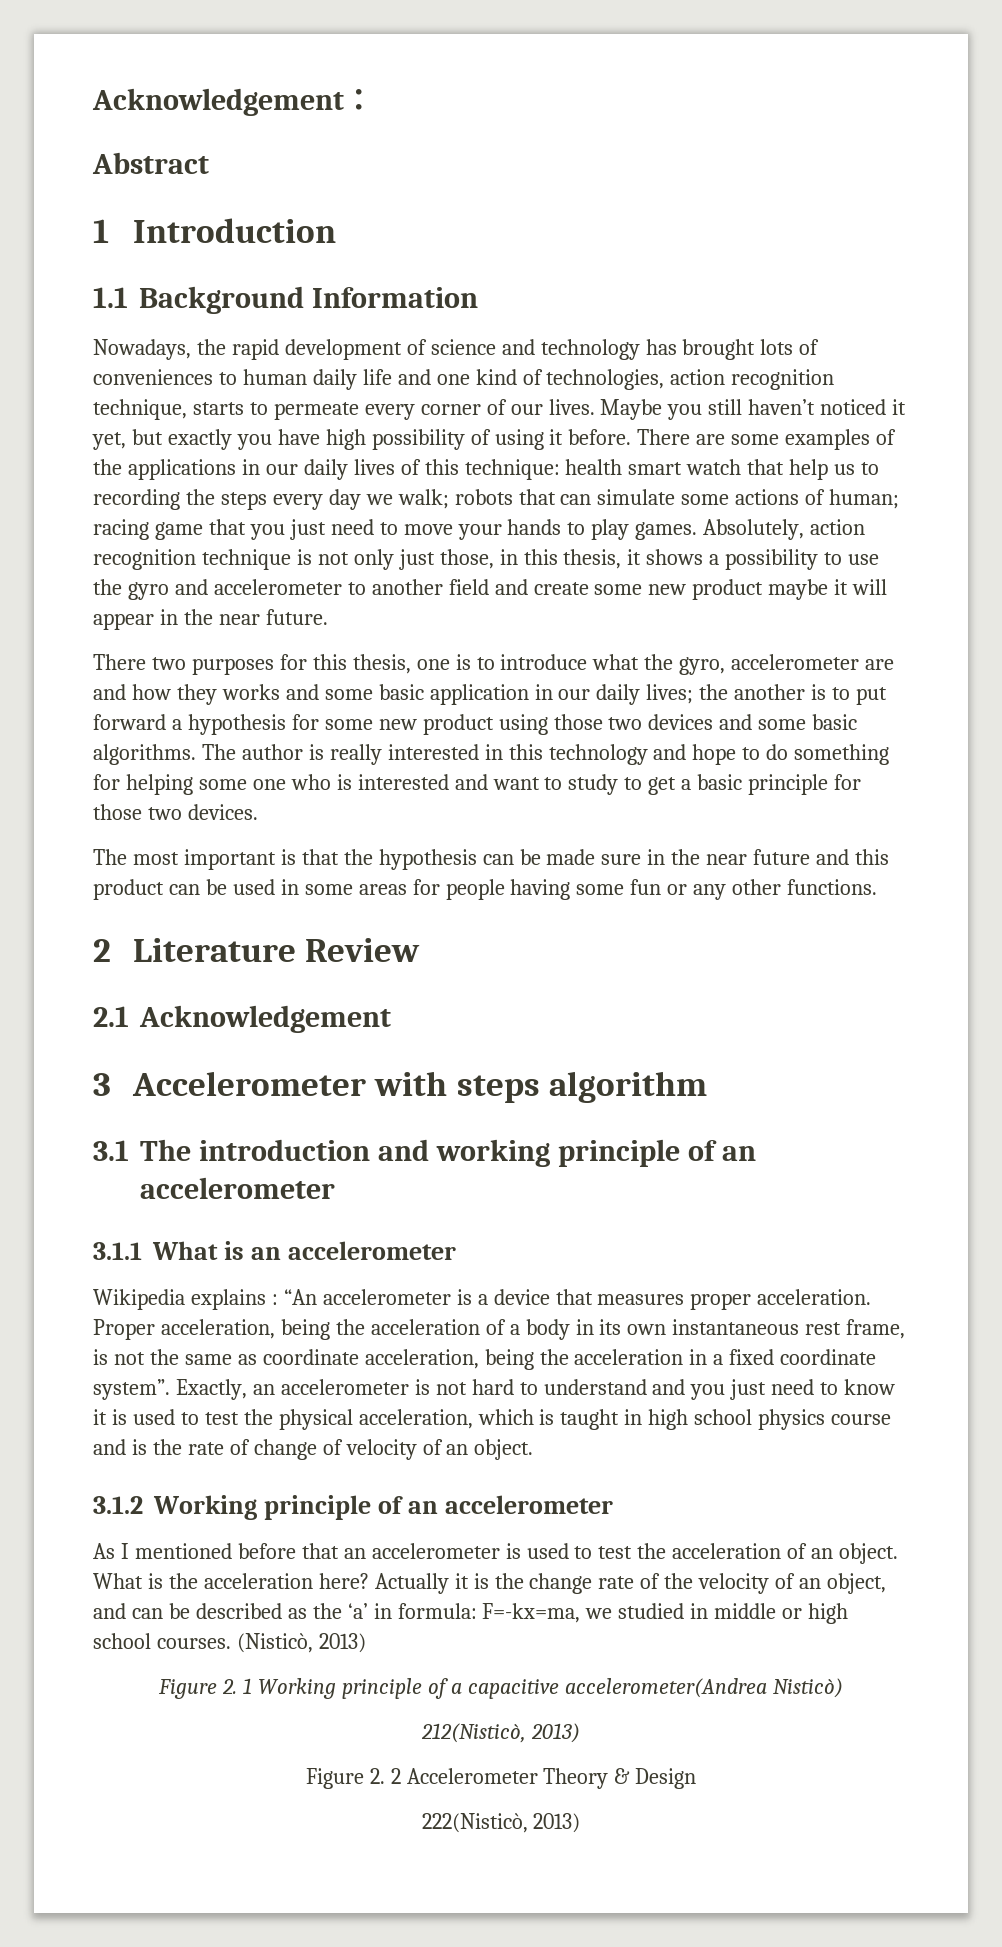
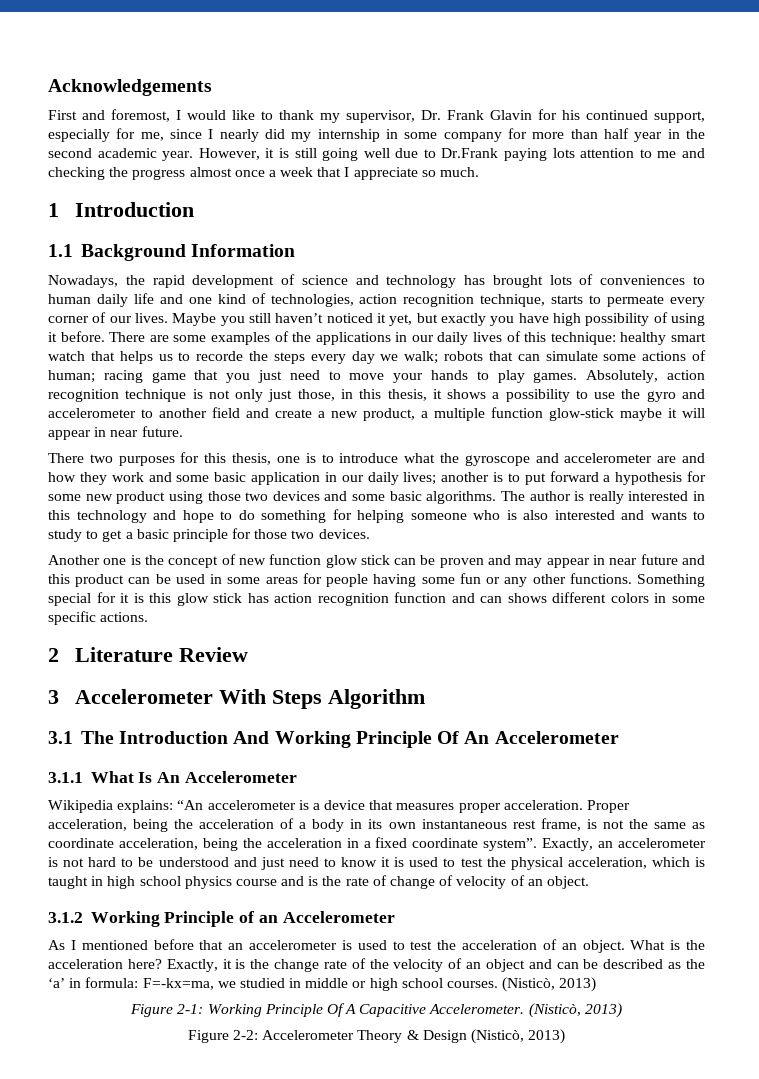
[92,88,374,116] [92,152,209,174] Acknowledgement： // Abstract -> [48,79,212,96] [48,109,705,123] [48,128,706,142] [48,148,705,161] [48,167,480,180] Acknowledgements // First and foremost, I would like to thank my supervisor, Dr. Frank Glavin for his continued support, especially for me, since I nearly did my internship in some company for more than half year in the second academic year. However, it is still going well due to Dr.Frank paying lots attention to me and checking the progress almost once a week that I appreciate so much.
[565,459,623,475] health -> [620,332,667,345] healthy
[789,459,829,480] help -> [119,351,153,364] helps
[93,489,180,510] recording -> [196,351,244,361] recorde
[594,579,764,600] some new product -> [318,407,614,421] a new product, a multiple function glow-stick
[183,609,213,625] the -> (107, 432) none
[679,657,726,675] gyro, -> [464,453,559,466] gyroscope and
[221,684,280,700] works -> [111,472,144,482] work
[699,684,729,700] the -> (437, 478) none
[198,779,286,790] some one -> [410,513,467,520] someone
(352, 782) none -> [523,510,548,520] also
[492,777,540,790] want -> [650,511,687,520] wants
[93,849,701,870] The most important is that the hypothesis can be made sure in the -> [48,554,606,568] Another one is the concept of new function glow stick can be proven and may appear in
[93,938,421,962] [93,1005,391,1033] [93,1071,708,1103] [93,1139,756,1167] [140,1177,335,1199] // 2 Literature Review // 2.1 Acknowledgement // 3 Accelerometer with steps algorithm // 3.1 The introduction and working principle of an accelerometer -> [637,574,706,587] [48,592,705,606] [48,611,149,625] [48,647,249,662] [48,689,426,709] [48,731,619,748] Something special for it is this glow stick has action recognition function and can shows different colors in some specific actions. // 2 Literature Review // 3 Accelerometer With Steps Algorithm // 3.1 The Introduction And Working Principle Of An Accelerometer
[223,1241,456,1260] is an accelerometer -> [138,771,297,783] Is An Accelerometer
[190,1289,278,1310] explains : -> [117,800,174,813] explains:
[543,1379,726,1400] understand and you -> [138,857,257,867] be understood and
[263,1495,613,1520] principle of an accelerometer -> [164,911,395,927] Principle of an Accelerometer
[374,1573,449,1594] Actually -> [166,959,218,972] Exactly,
[827,1573,887,1594] object, -> [485,959,525,972] object
[222,1678,843,1699] [421,1723,580,1743] [305,1768,401,1789] 2. 1 Working principle of a capacitive accelerometer(Andrea Nisticò) // 212(Nisticò, 2013) // Figure 2. 2 -> [177,1003,622,1018] [187,1030,259,1043] 2-1: Working Principle Of A Capacitive Accelerometer. (Nisticò, 2013) // Figure 2-2:
[421,1813,528,1833] // 222(Nisticò, -> [470,1029,524,1044] (Nisticò,

